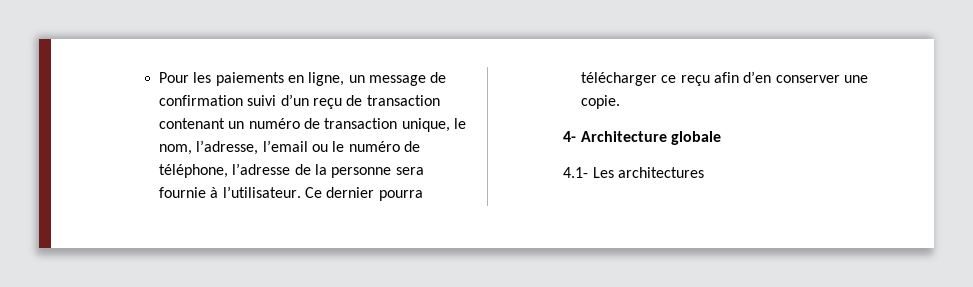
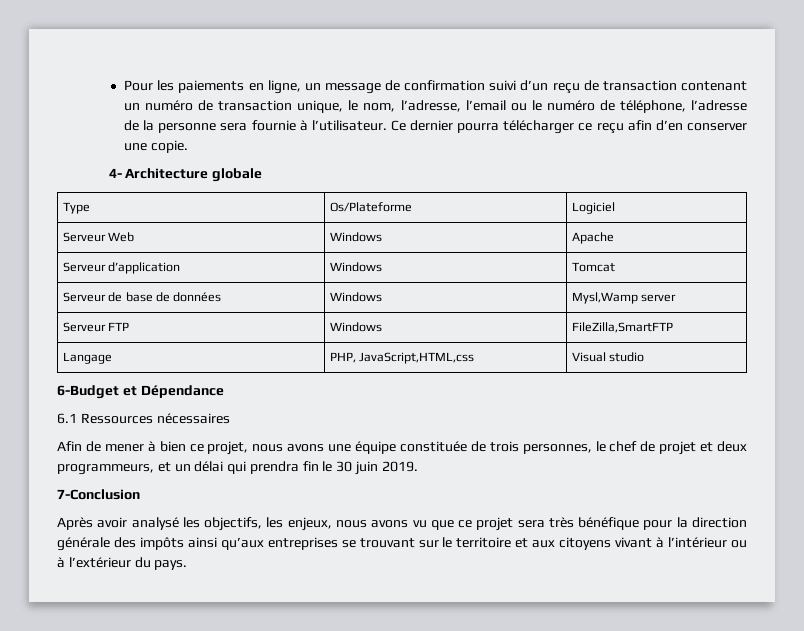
[563,167,705,178] // 4.1- Les architectures -> [62,202,90,214] [329,202,412,212] [571,202,615,214] [62,232,135,242] [329,232,382,242] [571,232,614,244] [62,262,181,274] [329,262,382,272] [571,262,615,272] [62,292,222,302] [329,292,382,302] [571,292,677,304] [62,322,130,332] [329,322,382,332] [571,322,673,333] [62,352,112,364] [329,352,475,364] [571,352,645,362] [57,385,224,399] [57,413,230,424] [57,441,747,455] [57,461,418,475] [57,489,140,500] [57,517,748,531] [57,537,748,551] [57,557,188,570] // Type | Os/Plateforme | Logiciel // Serveur Web | Windows | Apache // Serveur d’application | Windows | Tomcat // Serveur de base de données | Windows | Mysl,Wamp server // Serveur FTP | Windows | FileZilla,SmartFTP // Langage | PHP, JavaScript,HTML,css | Visual studio // 6-Budget et Dépendance // 6.1 Ressources nécessaires // Afin de mener à bien ce projet, nous avons une équipe constituée de trois personnes, le chef de projet et deux programmeurs, et un délai qui prendra fin le 30 juin 2019. // 7-Conclusion // Après avoir analysé les objectifs, les enjeux, nous avons vu que ce projet sera très bénéfique pour la direction générale des impôts ainsi qu’aux entreprises se trouvant sur le territoire et aux citoyens vivant à l’intérieur ou à l’extérieur du pays.

